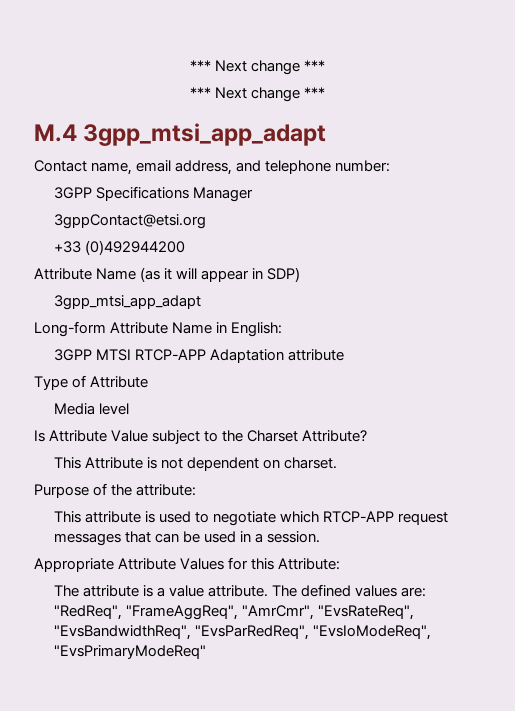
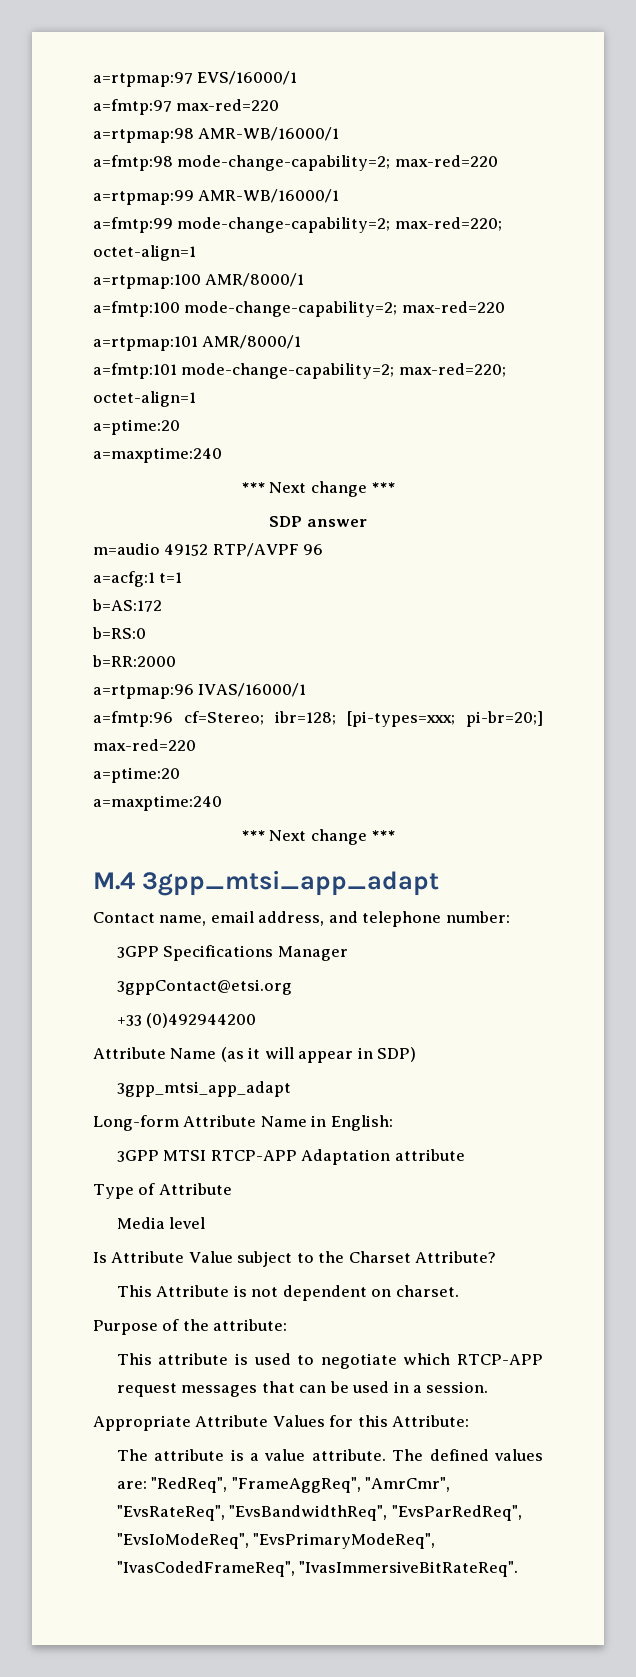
[189,60,326,75] *** Next change *** -> [93,71,298,87] [93,99,280,115] [93,127,340,143] [93,155,498,171] [93,189,340,205] [93,217,502,233] [93,245,196,261] [93,273,305,289] [93,301,505,317] [93,335,302,351] [93,363,506,379] [93,391,196,407] [93,419,180,435] [93,447,222,463] [240,481,396,497] [269,516,367,527] [93,543,324,557] [93,571,183,587] [92,599,162,612] [92,627,146,639] [92,655,176,667] [93,683,307,699] [93,711,543,727] [93,739,196,751] [93,767,180,783] [93,795,222,811] a=rtpmap:97 EVS/16000/1 // a=fmtp:97 max-red=220 // a=rtpmap:98 AMR-WB/16000/1 // a=fmtp:98 mode-change-capability=2; max-red=220 // a=rtpmap:99 AMR-WB/16000/1 // a=fmtp:99 mode-change-capability=2; max-red=220; octet-align=1 // a=rtpmap:100 AMR/8000/1 // a=fmtp:100 mode-change-capability=2; max-red=220 // a=rtpmap:101 AMR/8000/1 // a=fmtp:101 mode-change-capability=2; max-red=220; octet-align=1 // a=ptime:20 // a=maxptime:240 // *** Next change *** // SDP answer // m=audio 49152 RTP/AVPF 96 // a=acfg:1 t=1 // b=AS:172 // b=RS:0 // b=RR:2000 // a=rtpmap:96 IVAS/16000/1 // a=fmtp:96 cf=Stereo; ibr=128; [pi-types=xxx; pi-br=20;] max-red=220 // a=ptime:20 // a=maxptime:240
[54,645,207,659] "EvsPrimaryModeReq" -> [253,1533,436,1549] [116,1561,519,1577] "EvsPrimaryModeReq", "IvasCodedFrameReq", "IvasImmersiveBitRateReq".

